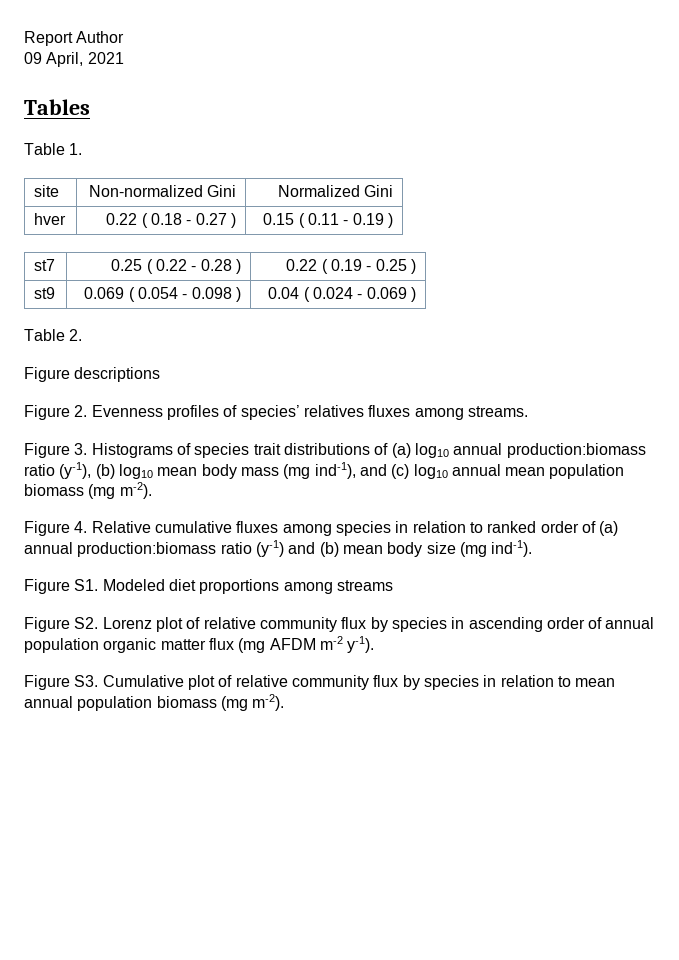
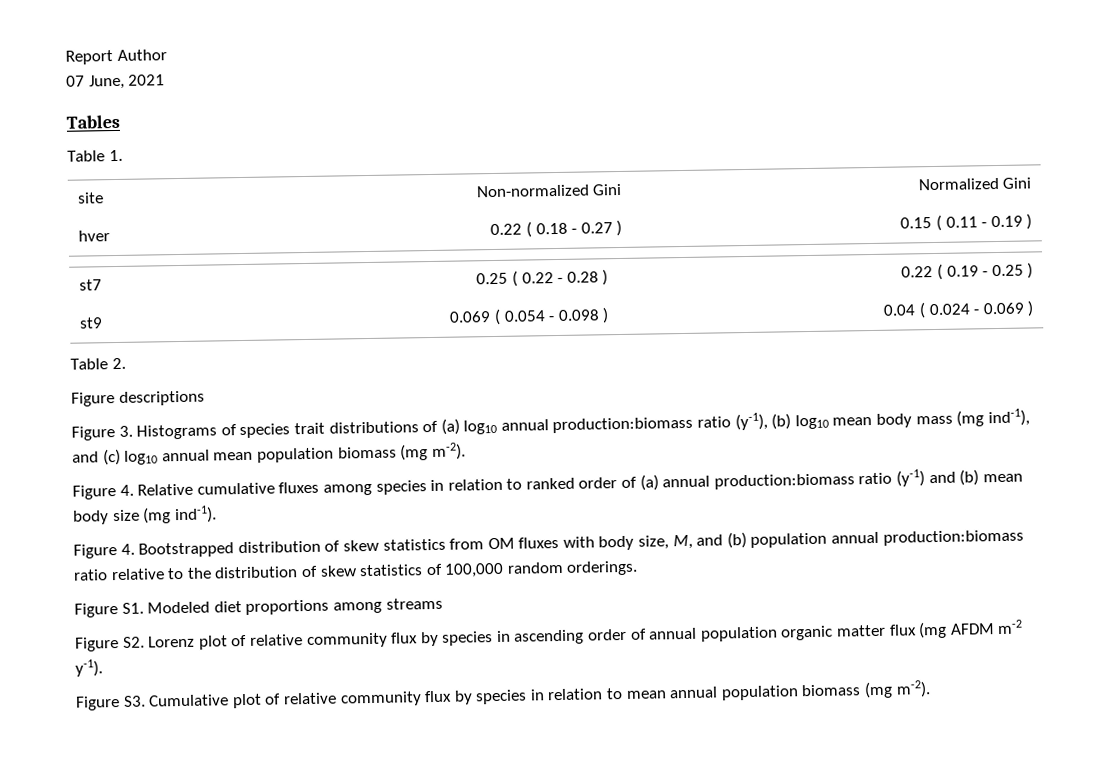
[24,52,84,67] 09 April, -> [66,74,125,90] 07 June,
[24,405,528,420] // Figure 2. Evenness profiles of species’ relatives fluxes among streams. -> (205, 398) none
(533, 548) none -> [73,529,1024,559] [73,560,639,581] // Figure 4. Bootstrapped distribution of skew statistics from OM fluxes with body size, M, and (b) population annual production:biomass ratio relative to the distribution of skew statistics of 100,000 random orderings.

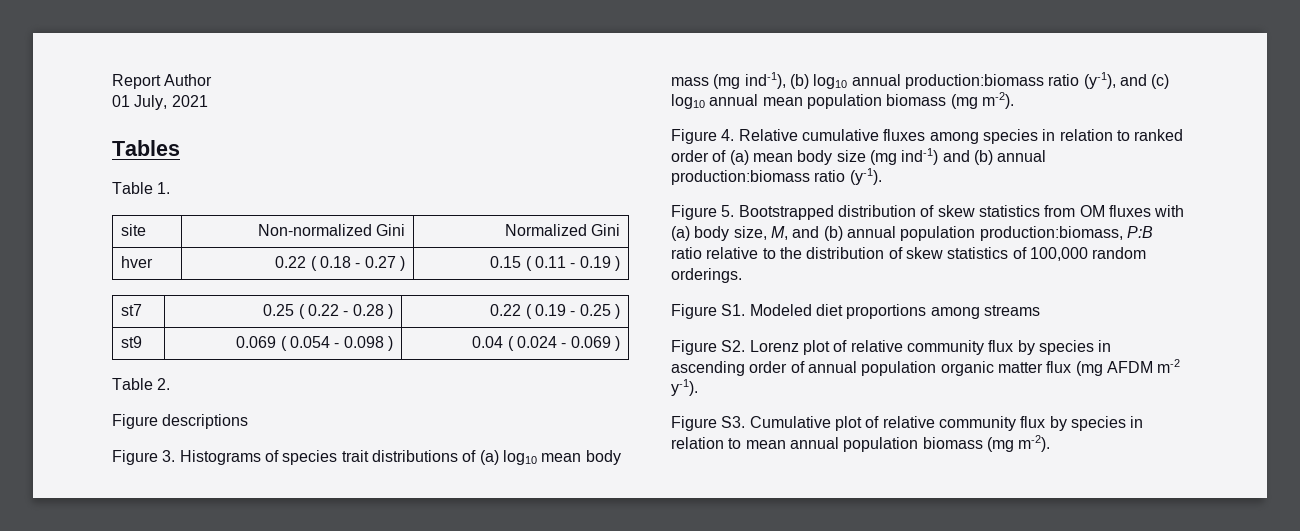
[66,74,125,90] 07 June, -> [112,95,168,110] 01 July,
[500,412,829,434] annual production:biomass ratio (y-1), (b) log10 -> (537, 457) none
(1030, 417) none -> [789,72,1116,89] (b) log10 annual production:biomass ratio (y-1),
[662,469,1023,490] [73,505,217,525] [73,543,135,559] annual production:biomass ratio (y-1) and (b) mean body size (mg ind-1). // Figure 4. -> [752,148,1047,165] [671,168,882,185] [671,205,735,220] mean body size (mg ind-1) and (b) annual production:biomass ratio (y-1). // Figure 5.
(595, 542) none -> [671,226,690,241] (a)
[750,529,1024,548] population annual production:biomass -> [846,226,1153,241] annual population production:biomass, P:B

